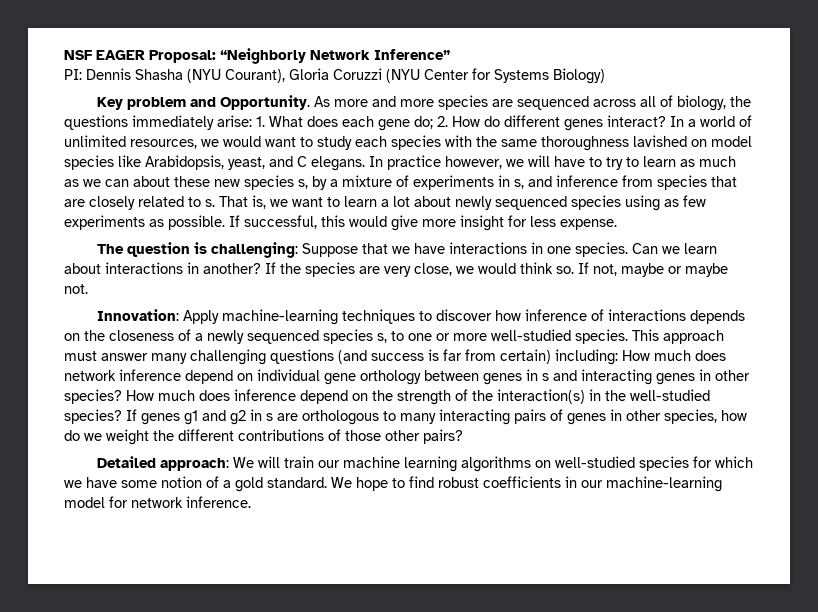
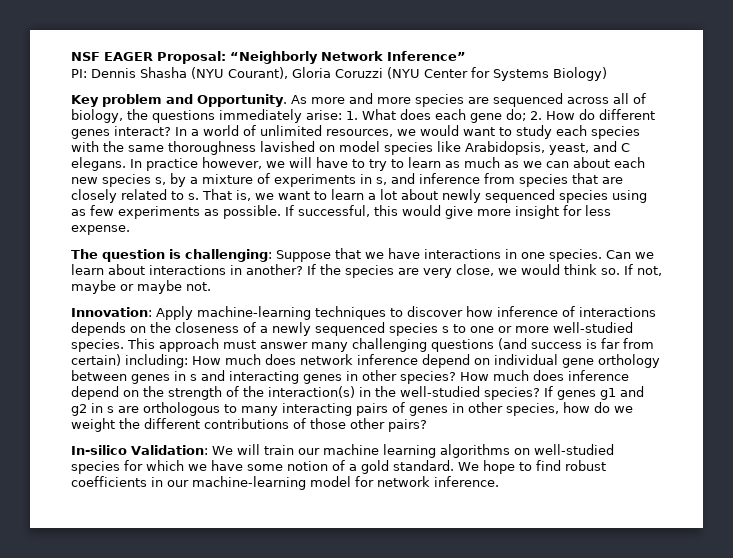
[174,176,210,187] these -> [614,157,645,168] each
[377,333,387,343] s, -> [442,326,449,333] s
[96,456,229,471] Detailed approach: -> [71,445,208,455] In-silico Validation:

